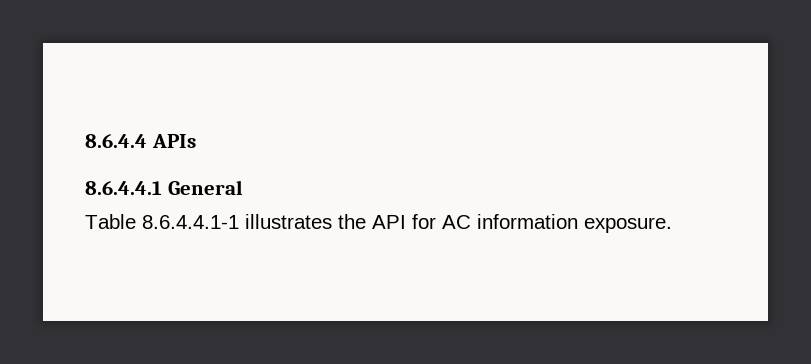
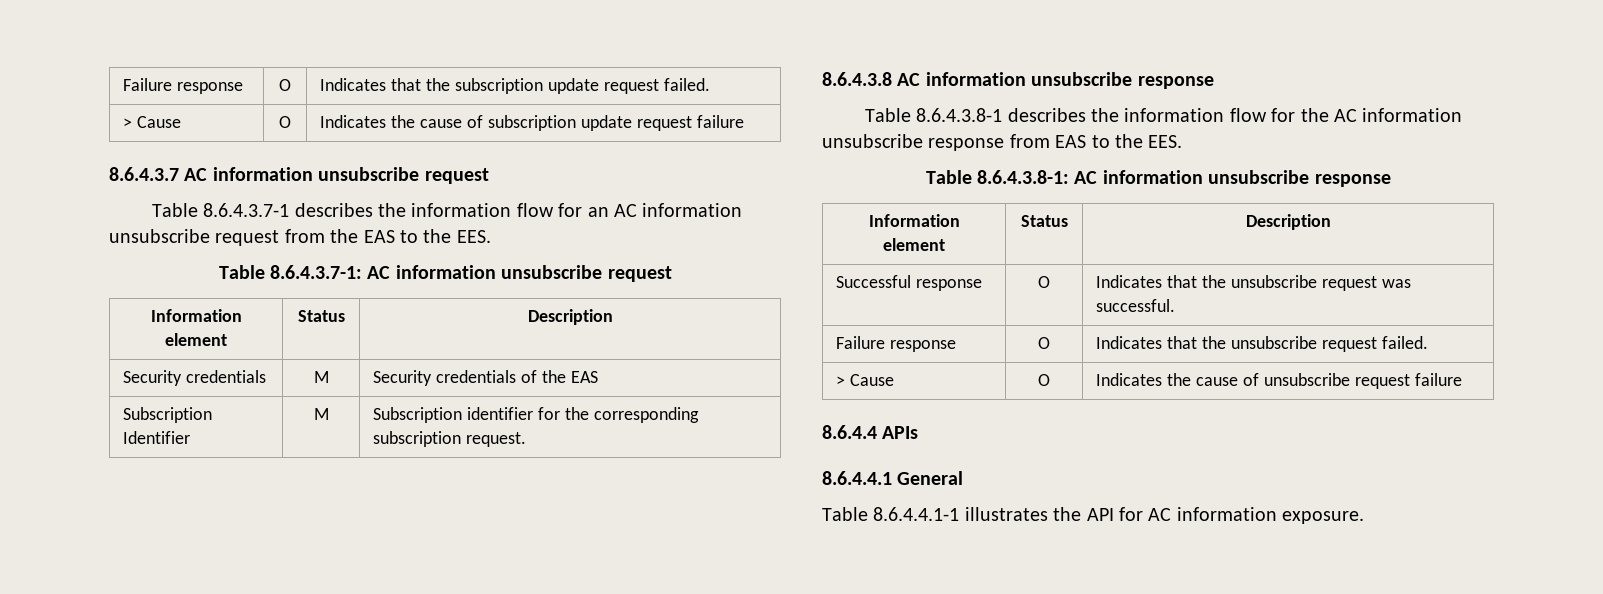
(85, 141) none -> [123,78,244,94] [279,79,291,91] [320,78,710,94] [123,116,182,128] [279,116,291,128] [320,115,744,131] [109,167,489,184] [151,203,743,217] [109,229,491,246] [218,265,672,282] [150,309,242,322] [165,333,227,346] [297,310,345,322] [527,309,613,325] [123,370,267,386] [313,371,329,383] [373,370,598,386] [123,407,213,423] [123,431,191,444] [313,408,329,420] [373,407,699,423] [373,431,527,447] [822,72,1214,89] [864,108,1463,122] [822,134,1183,151] [925,170,1391,187] [868,214,960,227] [883,238,945,251] [1020,215,1068,227] [1245,214,1331,230] [836,275,983,291] [1038,276,1050,288] [1096,275,1411,291] [1096,299,1176,312] [836,336,957,352] [1038,337,1050,349] [1096,336,1428,352] [836,374,895,386] [1038,374,1050,386] [1096,373,1462,389] Failure response | O | Indicates that the subscription update request failed. // > Cause | O | Indicates the cause of subscription update request failure // 8.6.4.3.7 AC information unsubscribe request // Table 8.6.4.3.7-1 describes the information flow for an AC information unsubscribe request from the EAS to the EES. // Table 8.6.4.3.7-1: AC information unsubscribe request // Information element | Status | Description // Security credentials | M | Security credentials of the EAS // Subscription Identifier | M | Subscription identifier for the corresponding subscription request. // 8.6.4.3.8 AC information unsubscribe response // Table 8.6.4.3.8-1 describes the information flow for the AC information unsubscribe response from EAS to the EES. // Table 8.6.4.3.8-1: AC information unsubscribe response // Information element | Status | Description // Successful response | O | Indicates that the unsubscribe request was successful. // Failure response | O | Indicates that the unsubscribe request failed. // > Cause | O | Indicates the cause of unsubscribe request failure //

